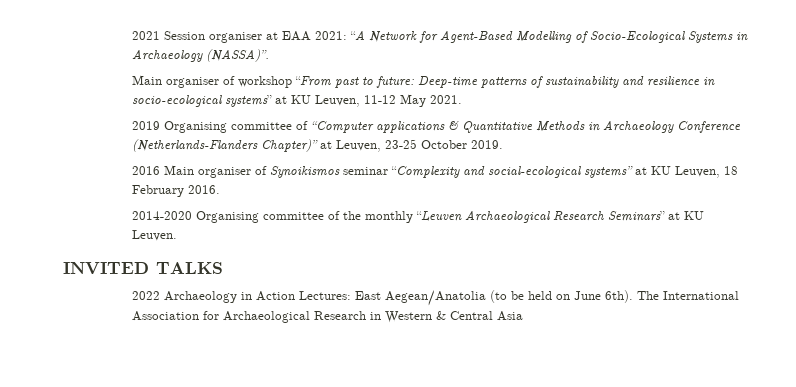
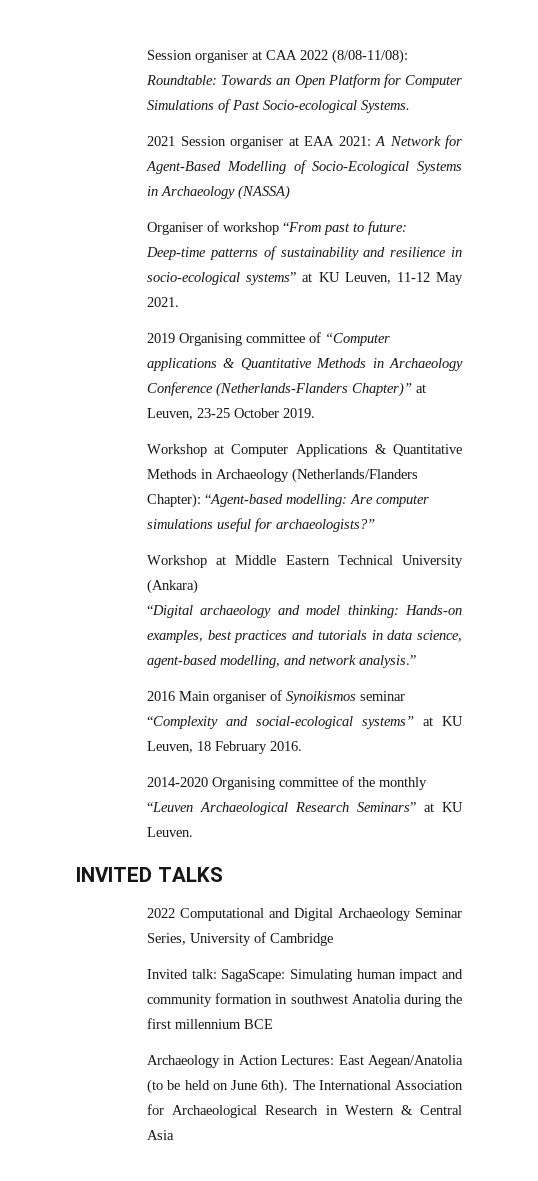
(131, 35) none -> [147,49,409,64] [146,74,462,88] [147,99,411,113] Session organiser at CAA 2022 (8/08-11/08): Roundtable: Towards an Open Platform for Computer Simulations of Past Socio-ecological Systems. //
[349,30,365,40] “A -> [375,136,386,146] A
[205,49,269,62] [131,75,219,88] (NASSA)”. // Main organiser -> [238,185,291,200] [147,222,204,235] (NASSA) // Organiser
(503, 144) none -> [147,444,462,457] [147,468,419,483] [147,493,430,508] [147,518,376,532] [147,555,463,568] [147,579,199,594] [147,605,462,618] [147,630,462,643] [147,655,417,668] // Workshop at Computer Applications & Quantitative Methods in Archaeology (Netherlands/Flanders Chapter): “Agent-based modelling: Are computer simulations useful for archaeologists?” // Workshop at Middle Eastern Technical University (Ankara) // “Digital archaeology and model thinking: Hands-on examples, best practices and tutorials in data science, agent-based modelling, and network analysis.”
(160, 295) none -> [180,908,463,921] [147,932,334,946] [147,969,464,982] [147,993,463,1007] [147,1018,274,1029] Computational and Digital Archaeology Seminar Series, University of Cambridge // Invited talk: SagaScape: Simulating human impact and community formation in southwest Anatolia during the first millennium BCE //

